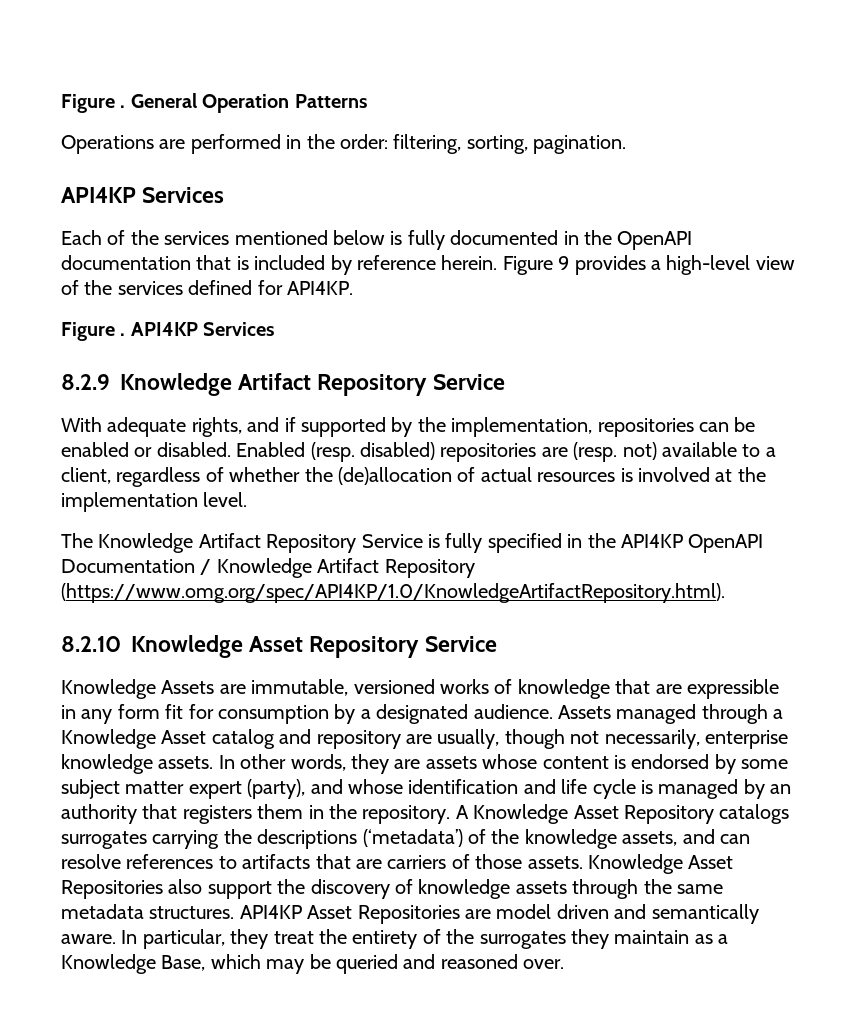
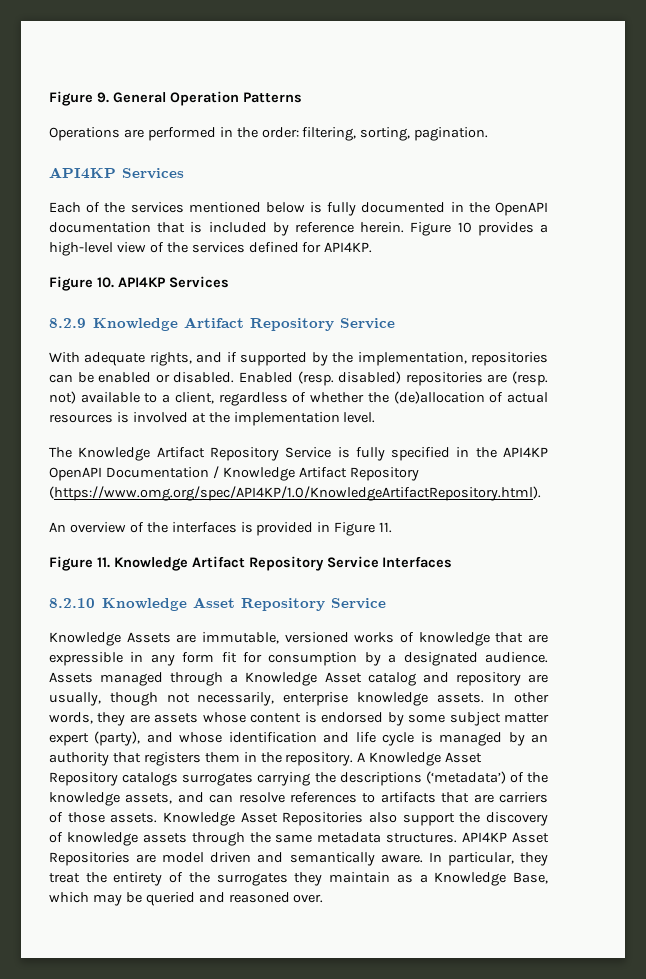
[61,94,126,113] Figure . -> [49,91,109,106] Figure 9.
[558,256,570,270] 9 -> [457,222,472,233] 10
[120,333,126,336] . -> [96,277,114,288] 10.
(725, 593) none -> [49,522,393,536] [49,556,453,571] // An overview of the interfaces is provided in Figure 11. // Figure 11. Knowledge Artifact Repository Service Interfaces

